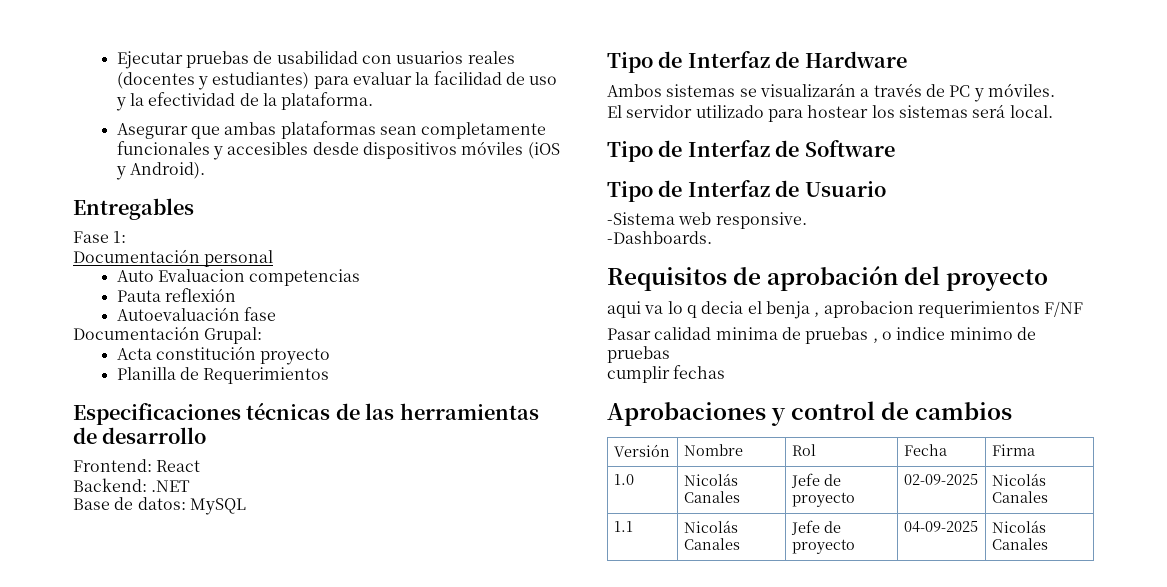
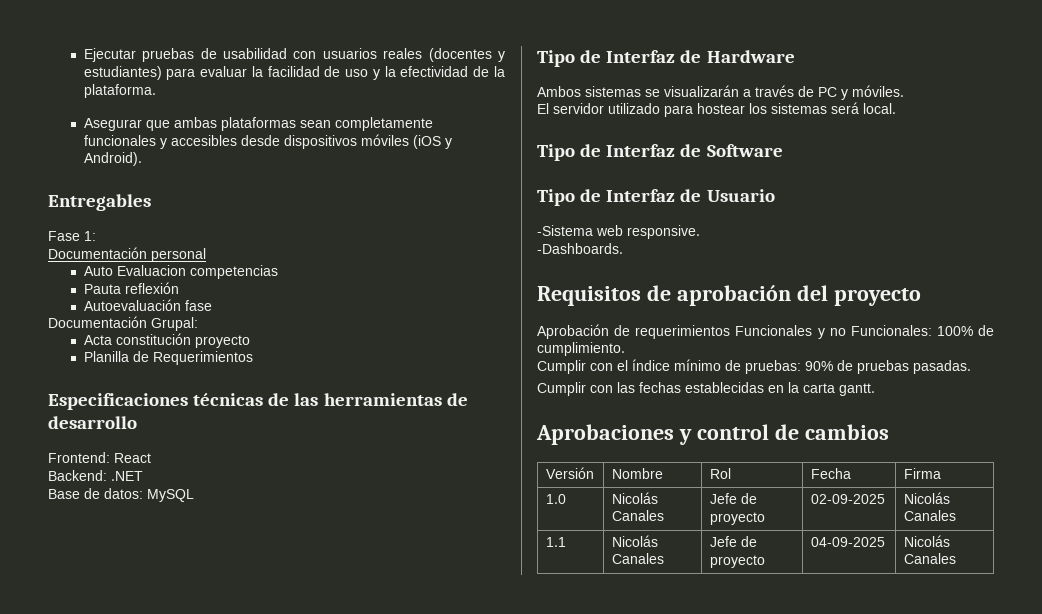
[607,301,1084,319] [607,327,1036,344] [607,346,670,363] [607,365,726,383] aqui va lo q decia el benja , aprobacion requerimientos F/NF // Pasar calidad minima de pruebas , o indice minimo de pruebas // cumplir fechas -> [537,324,994,339] [537,342,625,356] [537,359,971,374] [537,382,875,396] Aprobación de requerimientos Funcionales y no Funcionales: 100% de cumplimiento. // Cumplir con el índice mínimo de pruebas: 90% de pruebas pasadas. // Cumplir con las fechas establecidas en la carta gantt.

